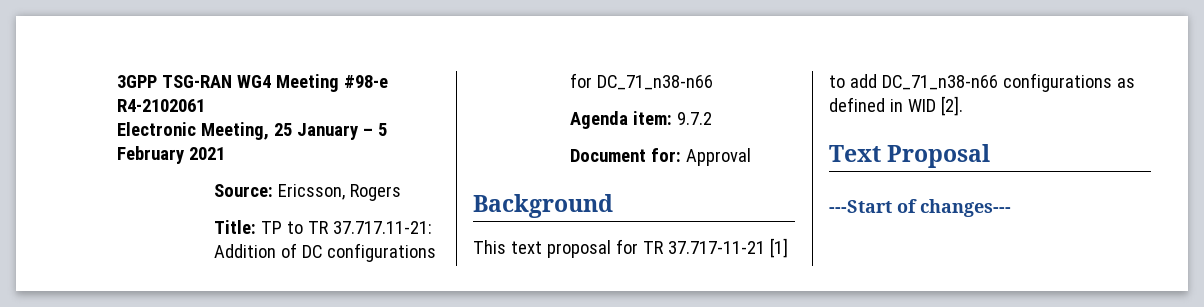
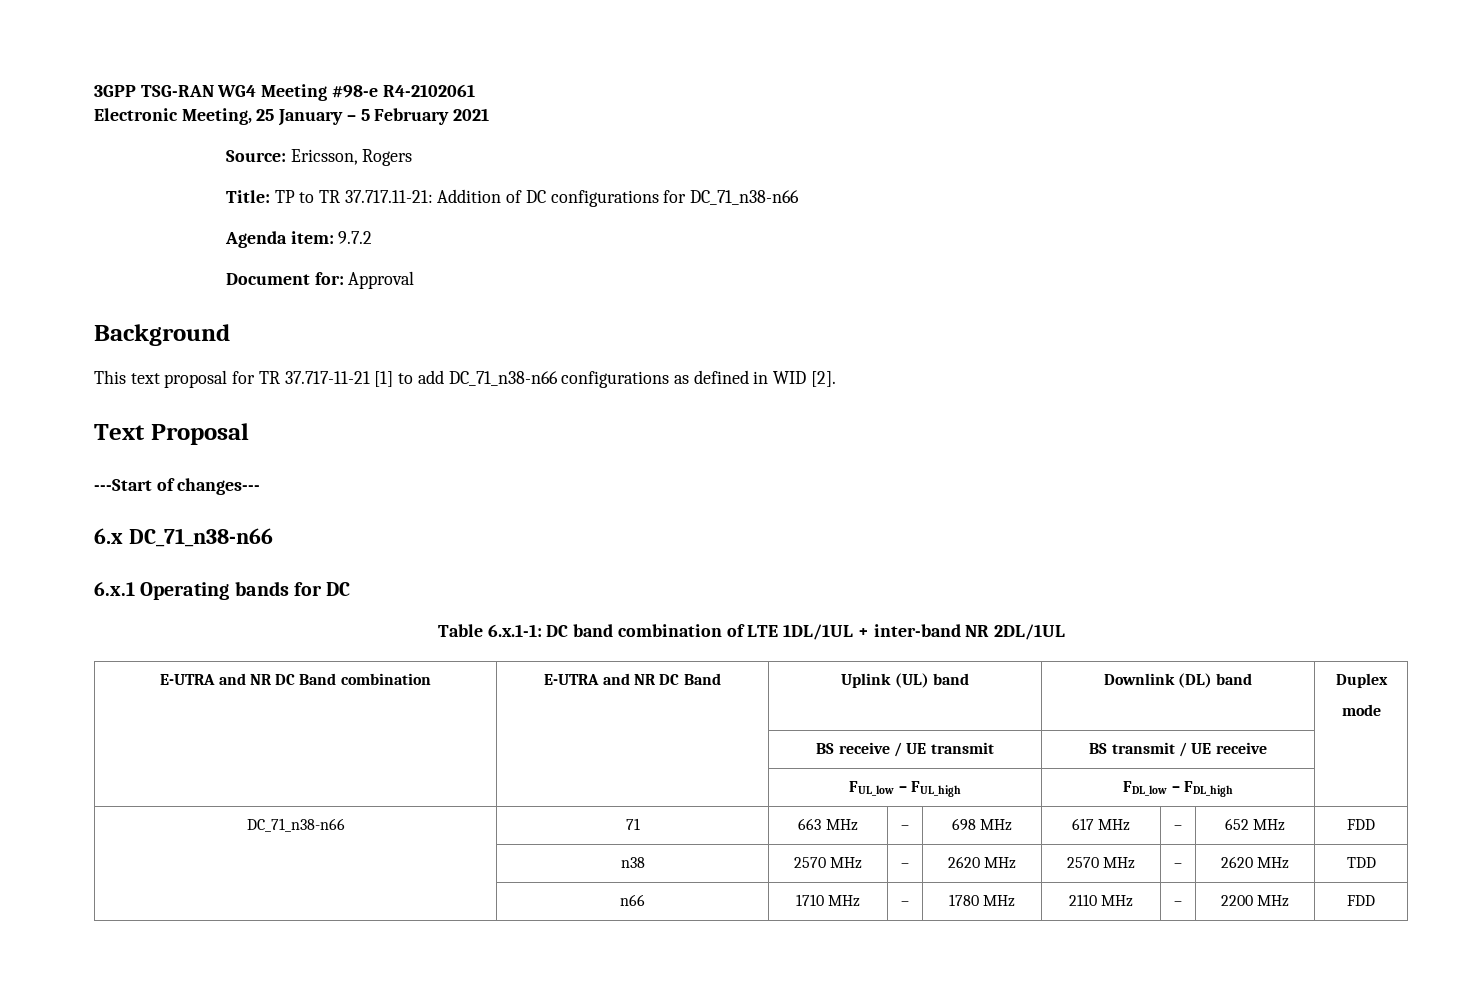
(1011, 208) none -> [94,528,273,547] [94,581,351,600] [438,624,1065,640] [160,673,431,685] [544,673,721,685] [841,673,969,688] [1103,673,1253,688] [1335,673,1388,688] [1341,704,1381,716] [816,742,994,757] [1089,742,1267,757] [849,781,961,797] [1123,781,1233,797] [246,818,345,832] [625,818,640,830] [798,818,858,831] [901,825,909,830] [951,818,1013,831] [1071,818,1131,831] [1174,825,1182,830] [1224,818,1286,831] [1347,819,1375,830] [620,857,645,868] [793,857,863,869] [901,863,909,868] [947,856,1017,869] [1066,857,1136,869] [1174,863,1182,868] [1220,856,1290,869] [1346,857,1376,868] [620,894,646,906] [795,894,861,907] [901,901,909,906] [948,894,1016,907] [1068,894,1134,907] [1174,901,1182,906] [1220,895,1290,907] [1347,895,1375,906] // 6.x DC_71_n38-n66 // 6.x.1 Operating bands for DC // Table 6.x.1-1: DC band combination of LTE 1DL/1UL + inter-band NR 2DL/1UL // E-UTRA and NR DC Band combination | E-UTRA and NR DC Band | Uplink (UL) band | Downlink (DL) band | Duplex // mode // | | BS receive / UE transmit | BS transmit / UE receive | // | | FUL_low – FUL_high | FDL_low – FDL_high | // DC_71_n38-n66 | 71 | 663 MHz | – | 698 MHz | 617 MHz | – | 652 MHz | FDD // | n38 | 2570 MHz | – | 2620 MHz | 2570 MHz | – | 2620 MHz | TDD // | n66 | 1710 MHz | – | 1780 MHz | 2110 MHz | – | 2200 MHz | FDD

